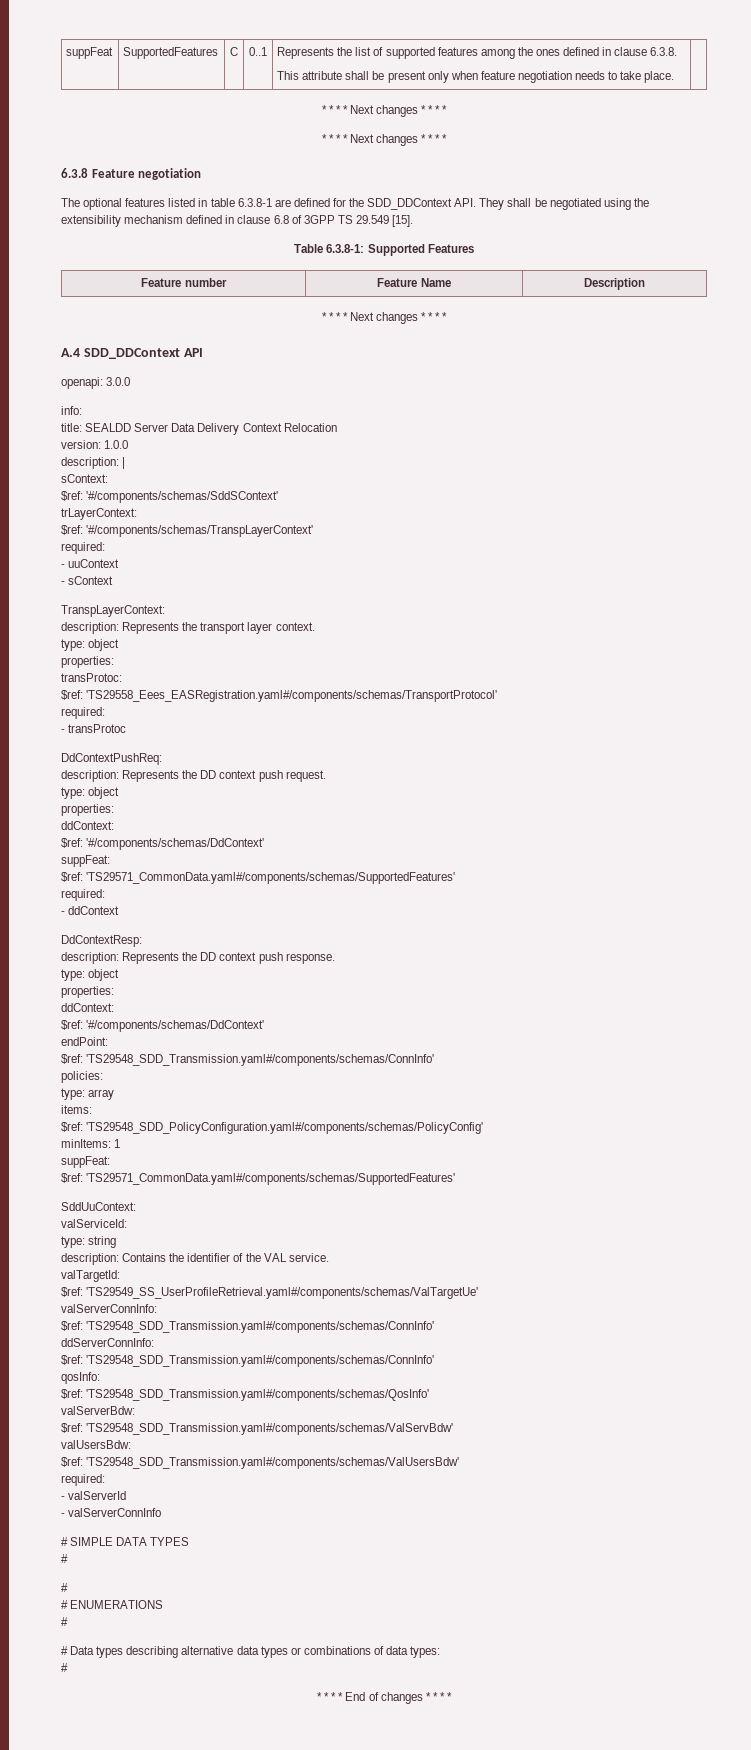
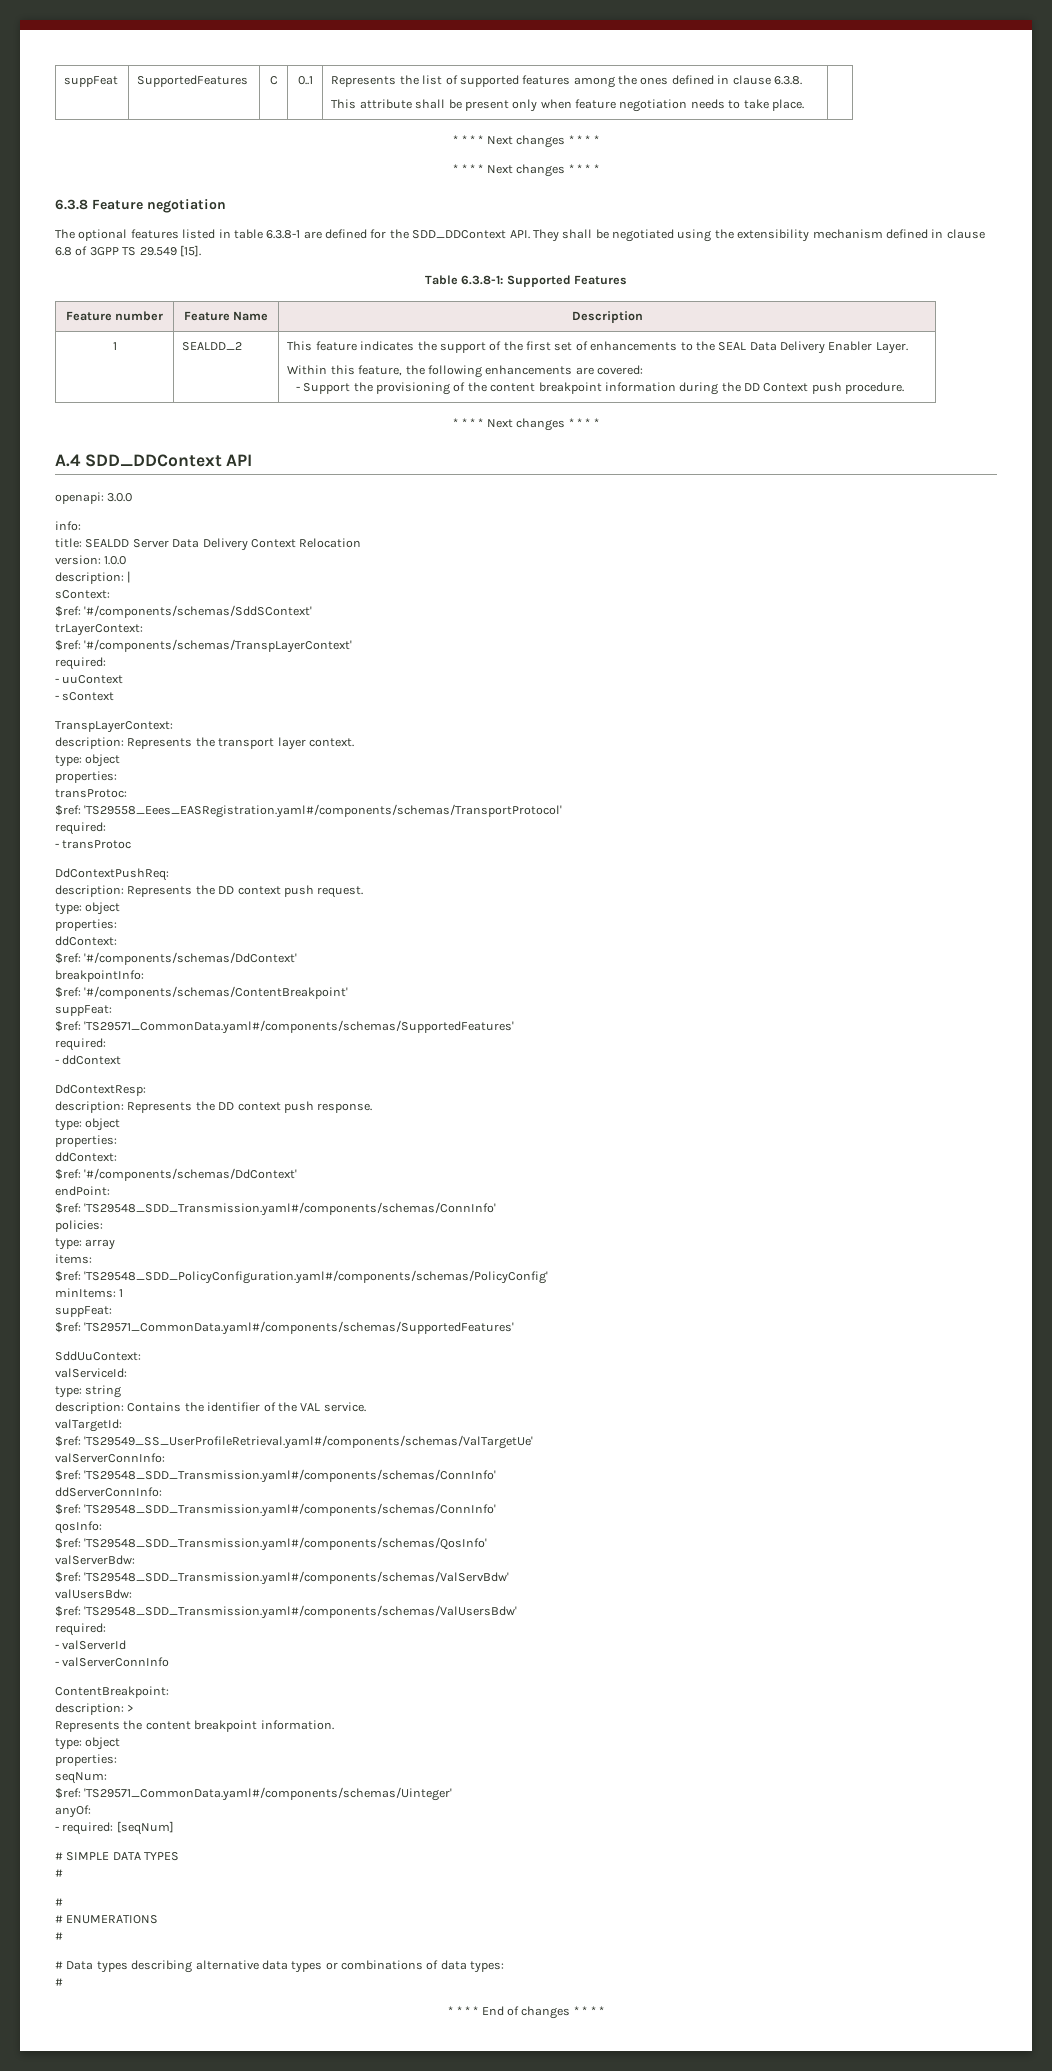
(645, 284) none -> [112,342,117,350] [182,342,243,351] [287,341,908,354] [287,365,644,378] [295,382,905,395] // 1 | SEALDD_2 | This feature indicates the support of the first set of enhancements to the SEAL Data Delivery Enabler Layer. // Within this feature, the following enhancements are covered: // - Support the provisioning of the content breakpoint information during the DD Context push procedure.
(265, 844) none -> [55,970,144,982] [55,986,349,999] // breakpointInfo: // $ref: '#/components/schemas/ContentBreakpoint'
(162, 1512) none -> [55,1686,169,1698] [55,1703,135,1715] [55,1720,334,1732] [55,1737,121,1750] [55,1754,117,1766] [55,1772,107,1784] [55,1787,453,1801] [55,1805,91,1818] [55,1821,174,1835] // ContentBreakpoint: // description: > // Represents the content breakpoint information. // type: object // properties: // seqNum: // $ref: 'TS29571_CommonData.yaml#/components/schemas/Uinteger' // anyOf: // - required: [seqNum]

